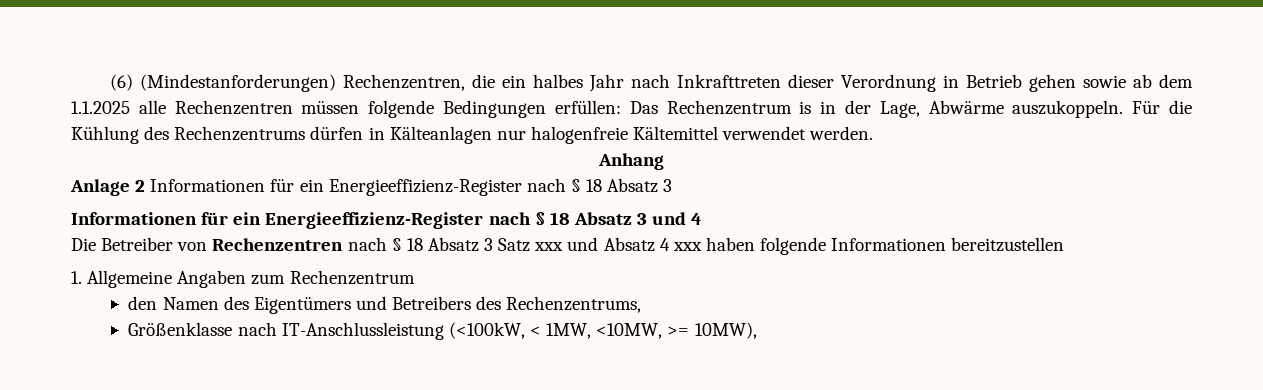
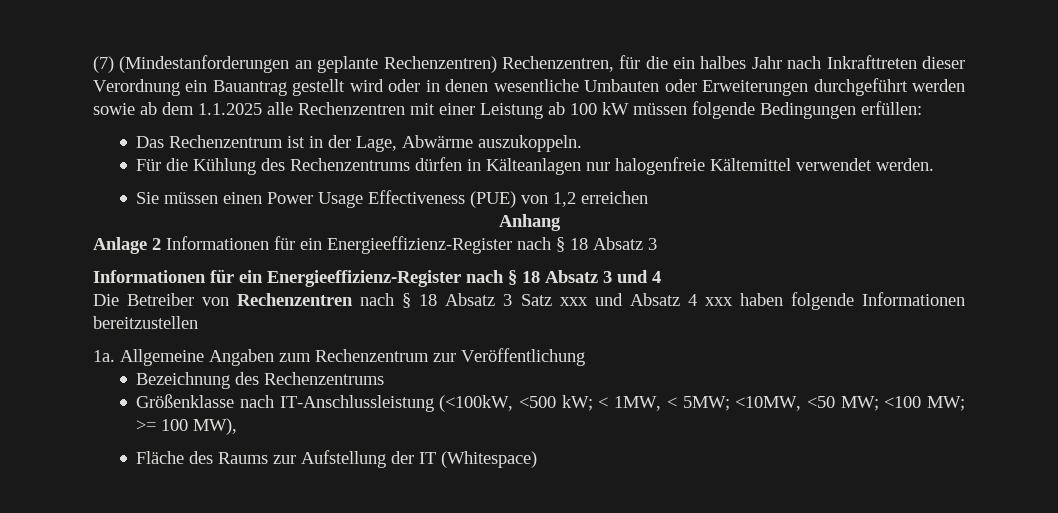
[110,74,466,92] (6) (Mindestanforderungen) Rechenzentren, -> [93,55,641,73] (7) (Mindestanforderungen an geplante Rechenzentren) Rechenzentren, für
[943,74,1077,92] in Betrieb gehen -> [185,78,965,96] ein Bauantrag gestellt wird oder in denen wesentliche Umbauten oder Erweiterungen durchgeführt werden
(293, 107) none -> [410,102,629,119] mit einer Leistung ab 100 kW
(621, 107) none -> (922, 108) //
[799,101,812,114] is -> [287,136,306,148] ist
(1124, 109) none -> (583, 143) //
(874, 133) none -> [136,190,649,208] // Sie müssen einen Power Usage Effectiveness (PUE) von 1,2 erreichen
[71,271,82,284] 1. -> [93,350,115,362] 1a.
[128,296,642,314] [128,322,757,340] // den Namen des Eigentümers und Betreibers des Rechenzentrums, // Größenklasse nach IT-Anschlussleistung (<100kW, < 1MW, <10MW, >= 10MW), -> [433,348,585,366] [136,372,385,389] [136,394,966,412] [136,418,238,435] [136,450,538,468] zur Veröffentlichung // Bezeichnung des Rechenzentrums // Größenklasse nach IT-Anschlussleistung (<100kW, <500 kW; < 1MW, < 5MW; <10MW, <50 MW; <100 MW; >= 100 MW), // Fläche des Raums zur Aufstellung der IT (Whitespace)

